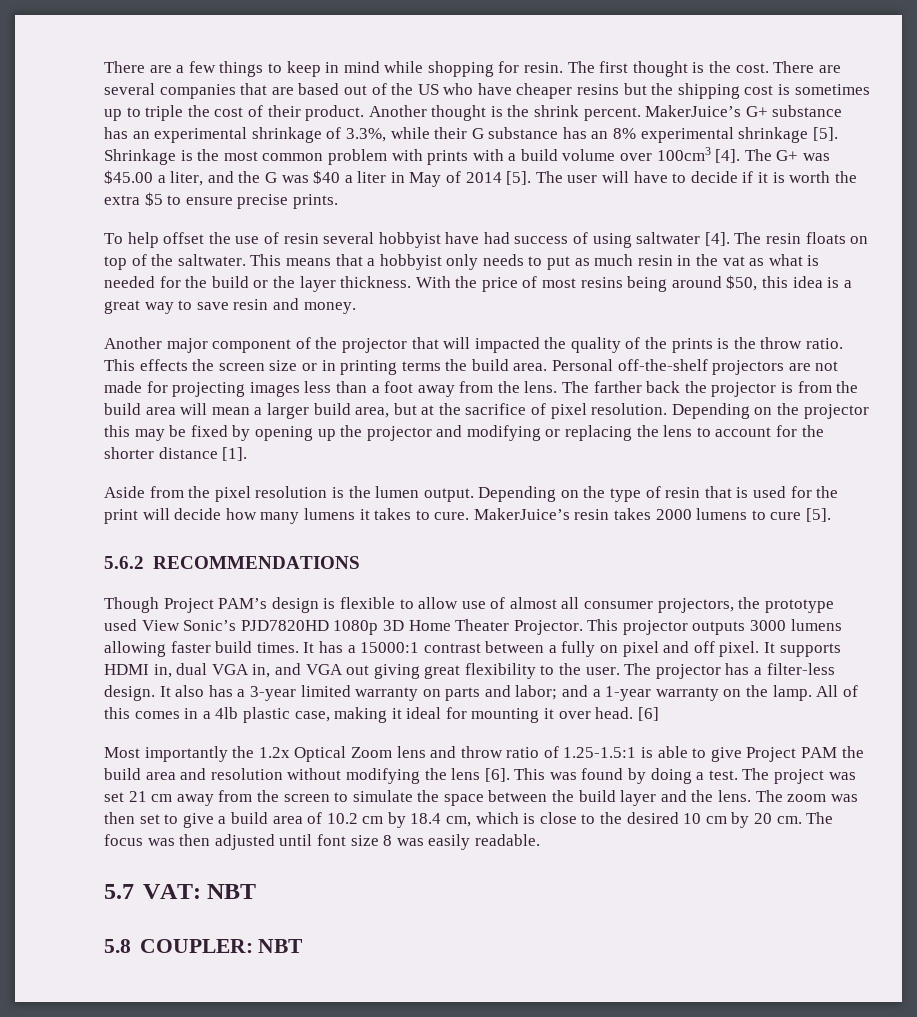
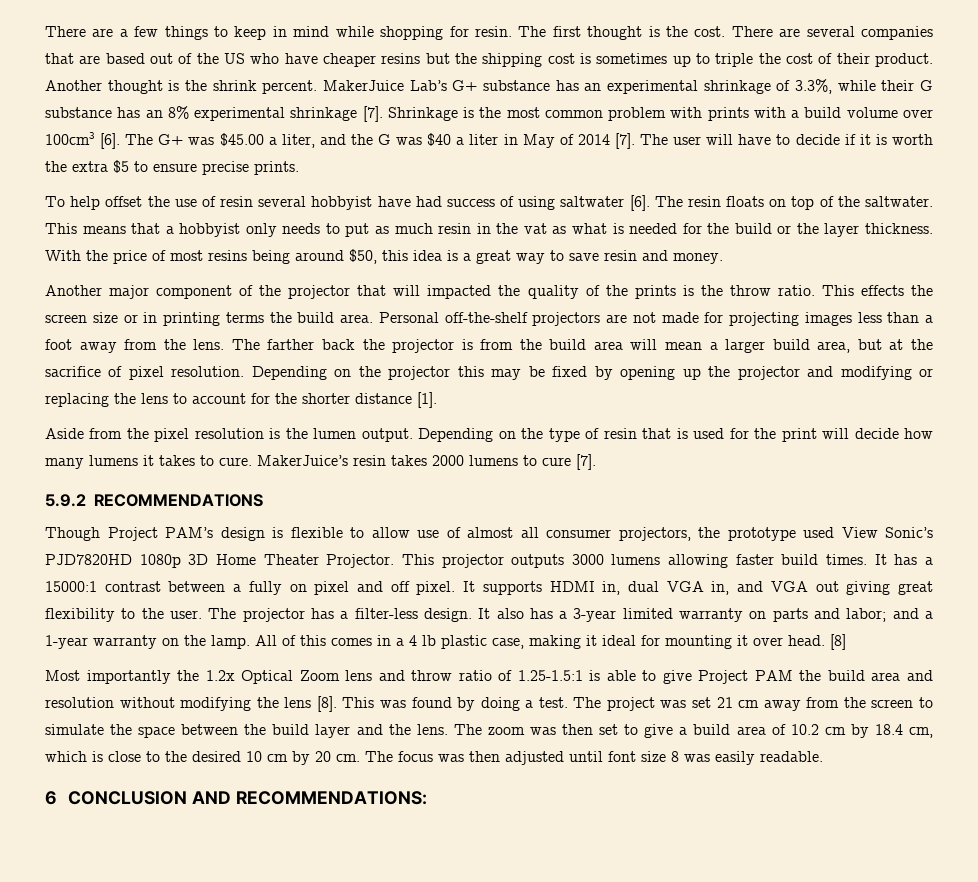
[645,105,742,117] MakerJuice’s -> [322,80,447,91] MakerJuice Lab’s
[812,127,838,141] [5]. -> [362,106,383,122] [7].
[715,149,741,163] [4]. -> [100,133,121,149] [6].
[506,171,532,185] [5]. -> [614,133,635,149] [7].
[704,232,730,246] [4]. -> [629,195,650,211] [6].
[806,508,832,522] [104,556,144,569] [5]. // 5.6.2 -> [576,454,596,470] [45,494,86,507] [7]. // 5.9.2
[215,707,239,719] 4lb -> [409,635,436,646] 4 lb
[637,707,659,721] [6] -> [830,634,846,650] [8]
[484,768,510,782] [6]. -> [316,696,337,712] [8].
[104,884,256,899] [104,939,304,953] 5.7 VAT: NBT // 5.8 COUPLER: NBT -> [45,791,427,805] 6 CONCLUSION AND RECOMMENDATIONS:

